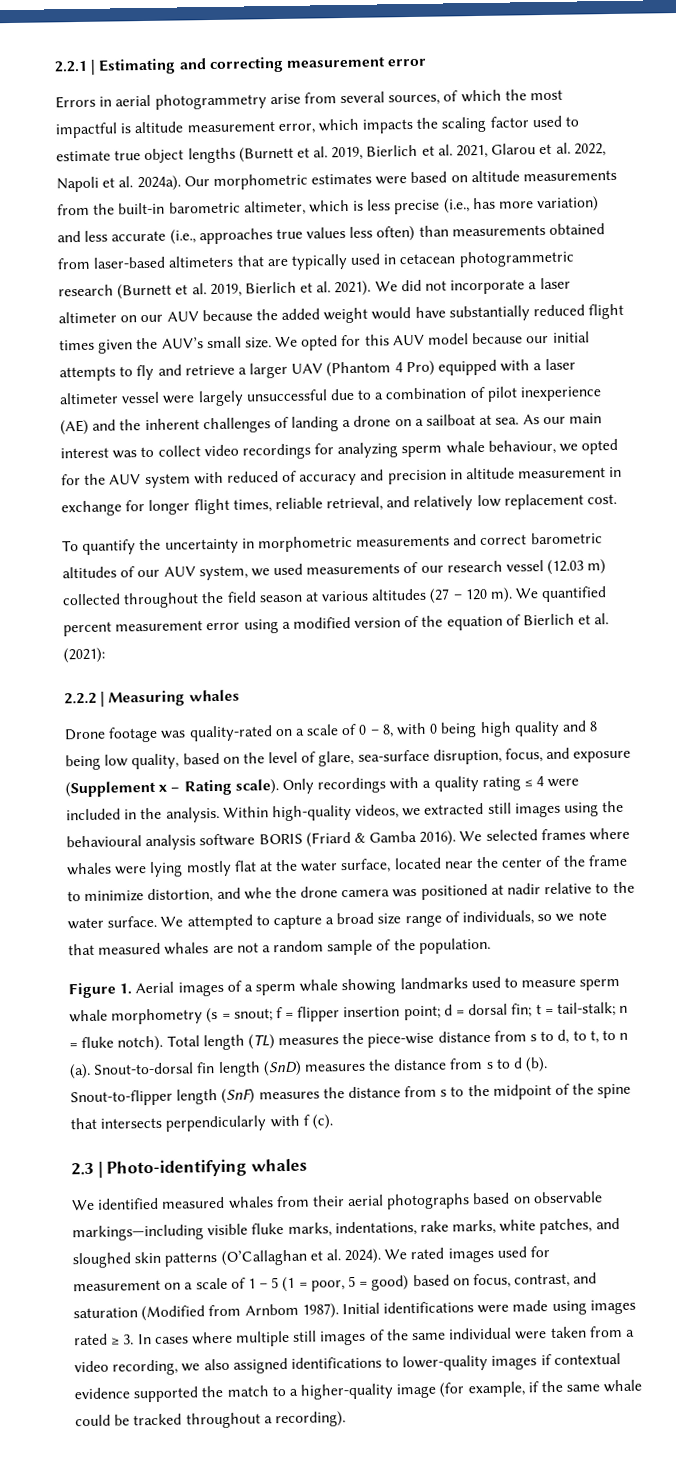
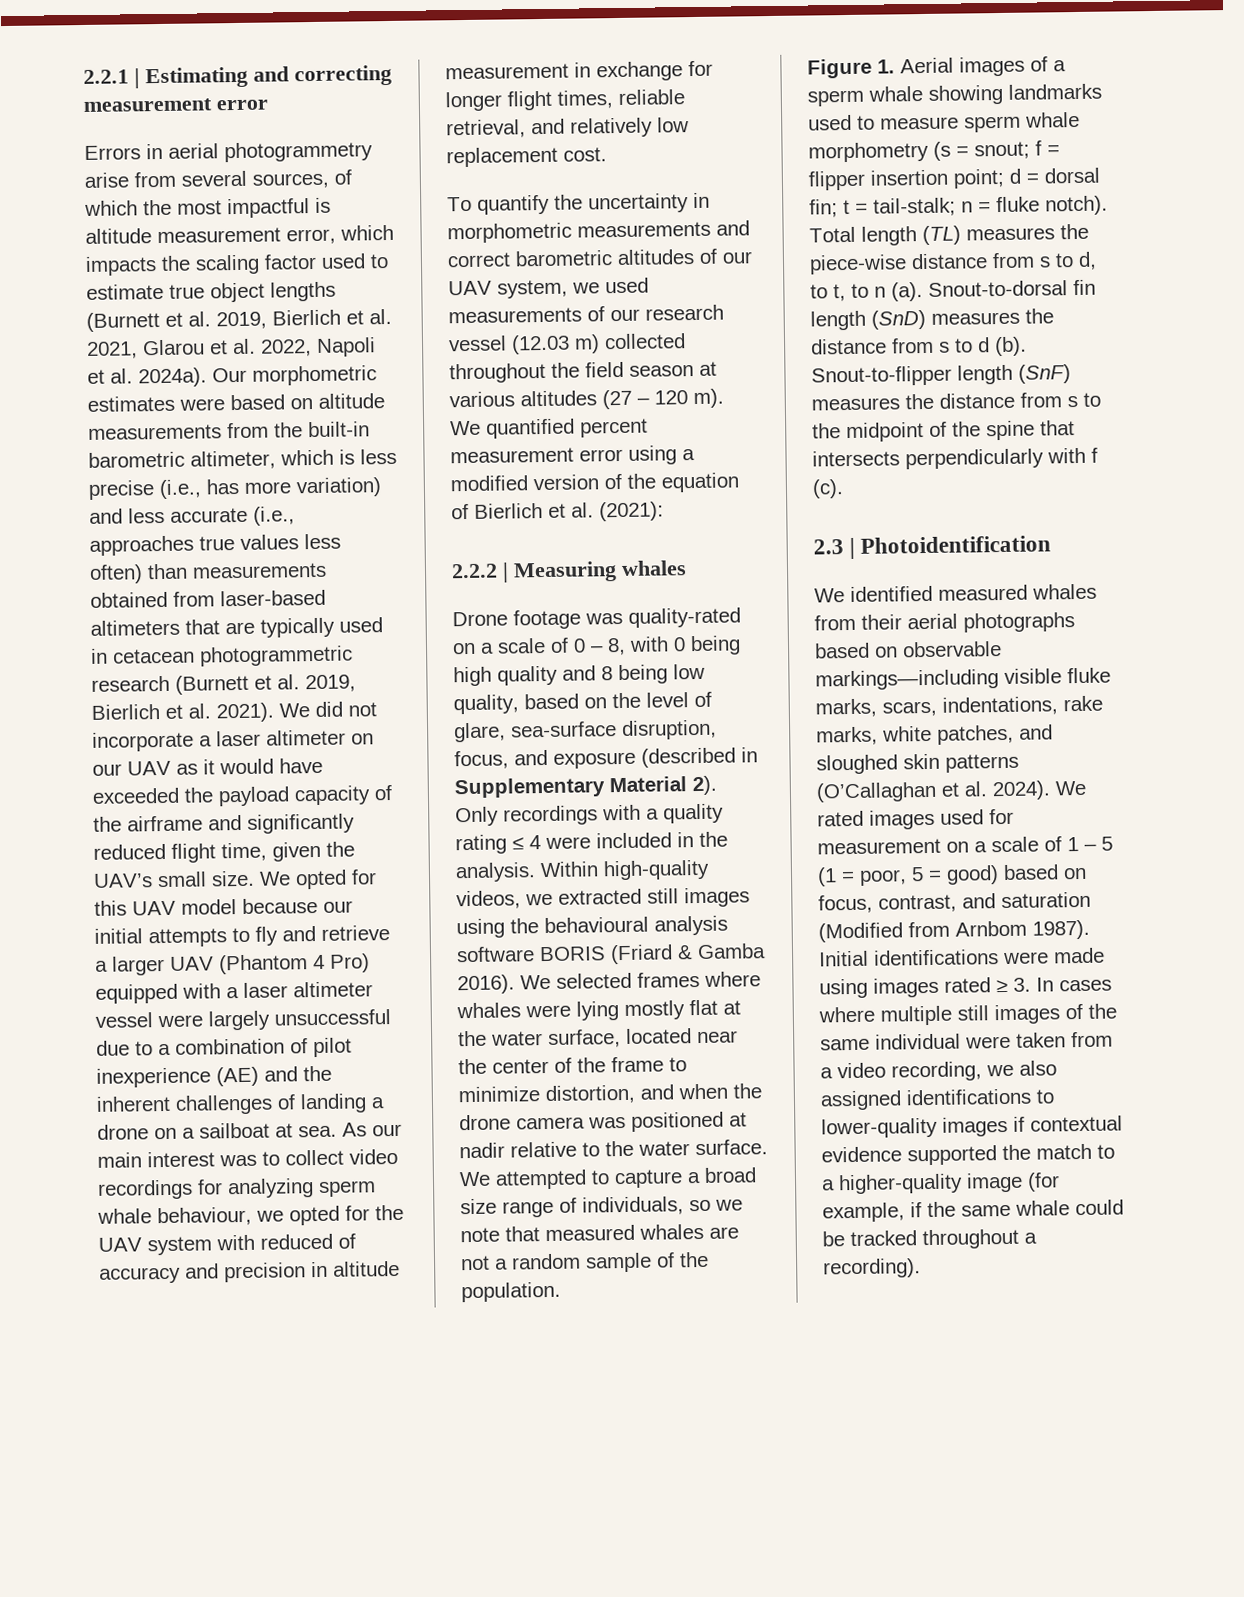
[166,305,530,324] AUV because the added weight would have substantially -> [127,757,323,776] [92,785,393,807] [93,813,355,834] UAV as it would have exceeded the payload capacity of the airframe and significantly
[59,339,95,351] times -> [221,842,267,862] time,
[161,337,204,349] AUV’s -> [93,873,153,888] UAV’s
[392,334,425,346] AUV -> [132,900,176,916] UAV
[109,474,142,485] AUV -> [98,1237,142,1252] UAV
[163,566,196,577] AUV -> [448,280,492,296] UAV
[65,779,279,798] (Supplement x – Rating scale). -> [641,747,758,768] [454,775,717,799] (described in Supplementary Material 2).
[243,887,272,900] whe -> [678,1083,728,1100] when
[106,1158,308,1178] Photo-identifying whales -> [860,535,1052,554] Photoidentification
(332, 1229) none -> [882,700,937,717] scars,

